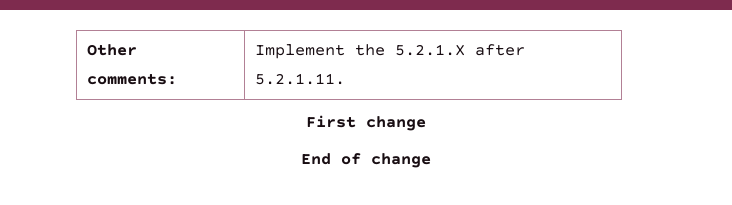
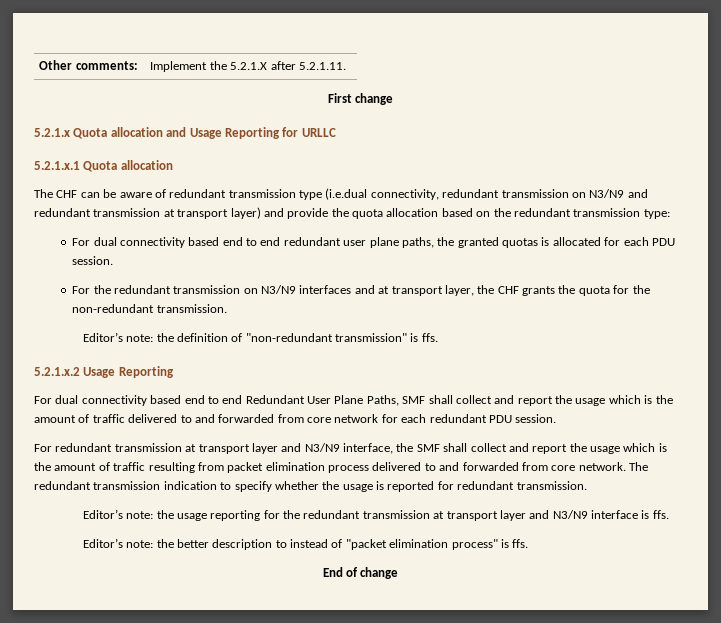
(426, 123) none -> [34,127,336,139] [34,160,173,172] [34,188,648,200] [34,207,670,219] [72,237,675,248] [72,256,114,265] [72,285,650,296] [72,304,227,313] [82,332,438,342] [34,366,174,378] [34,395,673,406] [34,414,557,423] [34,443,667,454] [34,462,648,473] [34,481,587,492] [82,509,669,521] [82,538,529,550] // 5.2.1.x Quota allocation and Usage Reporting for URLLC // 5.2.1.x.1 Quota allocation // The CHF can be aware of redundant transmission type (i.e.dual connectivity, redundant transmission on N3/N9 and redundant transmission at transport layer) and provide the quota allocation based on the redundant transmission type: // For dual connectivity based end to end redundant user plane paths, the granted quotas is allocated for each PDU session. // For the redundant transmission on N3/N9 interfaces and at transport layer, the CHF grants the quota for the non-redundant transmission. // Editor’s note: the definition of "non-redundant transmission" is ffs. // 5.2.1.x.2 Usage Reporting // For dual connectivity based end to end Redundant User Plane Paths, SMF shall collect and report the usage which is the amount of traffic delivered to and forwarded from core network for each redundant PDU session. // For redundant transmission at transport layer and N3/N9 interface, the SMF shall collect and report the usage which is the amount of traffic resulting from packet elimination process delivered to and forwarded from core network. The redundant transmission indication to specify whether the usage is reported for redundant transmission. // Editor’s note: the usage reporting for the redundant transmission at transport layer and N3/N9 interface is ffs. // Editor’s note: the better description to instead of "packet elimination process" is ffs.

